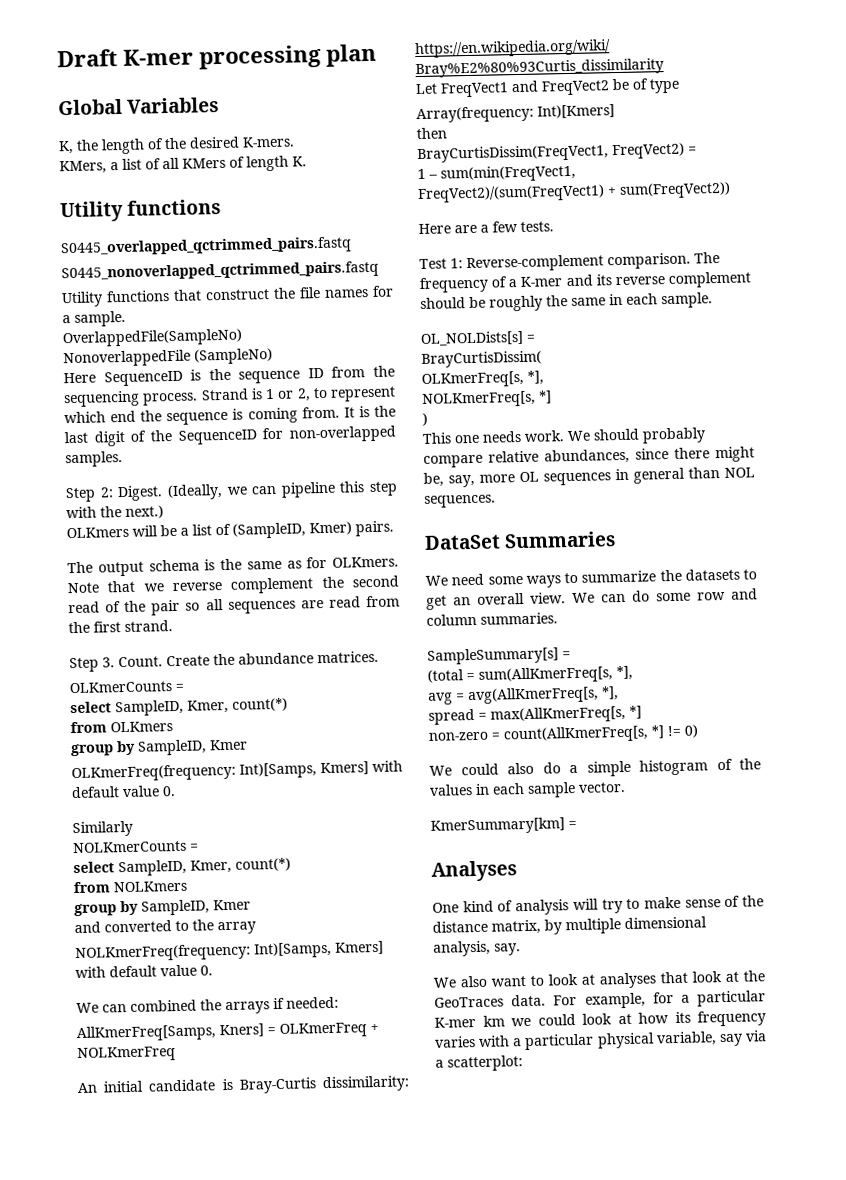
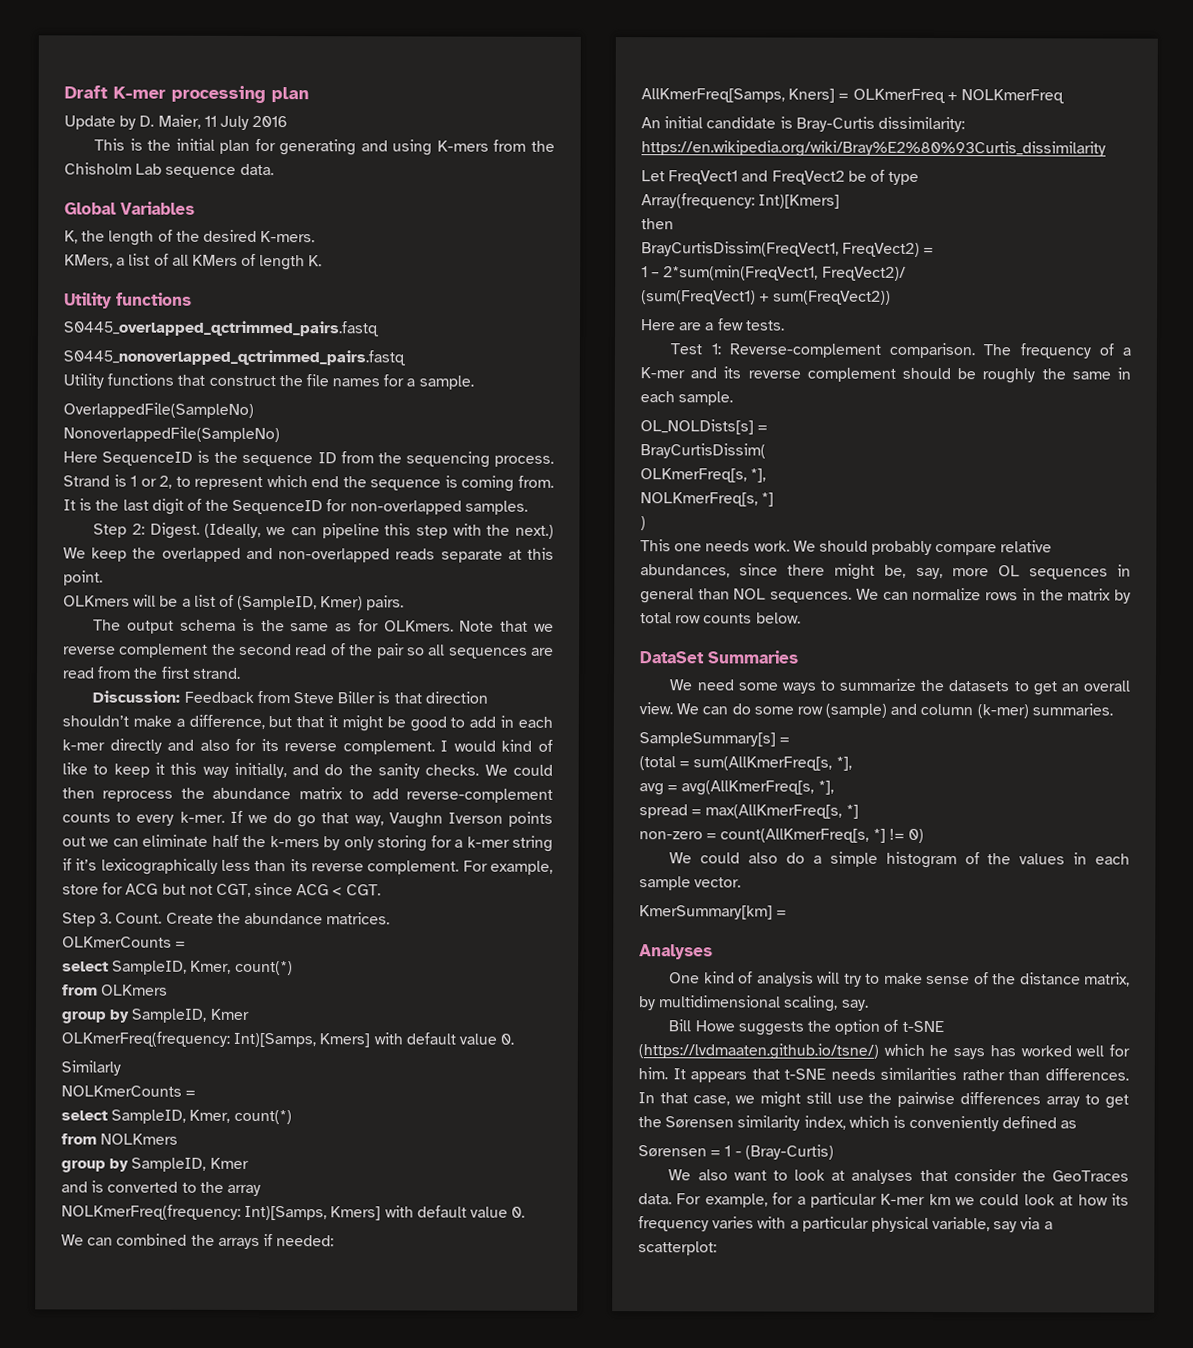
(377, 55) none -> [64,114,289,130] [94,138,555,156] [64,162,274,178] // Update by D. Maier, 11 July 2016 // This is the initial plan for generating and using K-mers from the Chisholm Lab sequence data.
[63,347,273,368] NonoverlappedFile (SampleNo) -> [63,426,280,443] NonoverlappedFile(SampleNo)
(164, 512) none -> [63,547,554,563] [63,570,103,586] We keep the overlapped and non-overlapped reads separate at this point.
(173, 626) none -> [92,690,488,704] [62,714,554,732] [62,738,553,755] [62,762,553,779] [62,787,553,803] [62,810,553,828] [62,834,553,852] [62,858,553,875] [62,882,381,897] // Discussion: Feedback from Steve Biller is that direction shouldn’t make a difference, but that it might be good to add in each k-mer directly and also for its reverse complement. I would kind of like to keep it this way initially, and do the sanity checks. We could then reprocess the abundance matrix to add reverse-complement counts to every k-mer. If we do go that way, Vaughn Iverson points out we can eliminate half the k-mers by only storing for a k-mer string if it’s lexicographically less than its reverse complement. For example, store for ACG but not CGT, since ACG < CGT.
(101, 927) none -> [91,1180,105,1193] is
[440,164,576,183] [417,184,605,204] sum(min(FreqVect1, FreqVect2)/(sum(FreqVect1) -> [663,265,906,281] [641,290,756,305] 2*sum(min(FreqVect1, FreqVect2)/ // (sum(FreqVect1)
(496, 501) none -> [855,587,1131,604] [640,612,801,624] We can normalize rows in the matrix by total row counts below.
(726, 596) none -> [825,703,888,718] (sample)
(477, 619) none -> [976,704,1029,719] (k-mer)
[565,916,707,935] [433,940,521,957] multiple dimensional analysis, say. -> [659,995,869,1012] [668,1019,944,1036] [638,1043,1130,1060] [638,1067,1129,1083] [638,1091,1129,1109] [638,1115,1078,1132] [638,1144,834,1160] multidimensional scaling, say. // Bill Howe suggests the option of t-SNE (https://lvdmaaten.github.io/tsne/) which he says has worked well for him. It appears that t-SNE needs similarities rather than differences. In that case, we might still use the pairwise differences array to get the Sørensen similarity index, which is conveniently defined as // Sørensen = 1 - (Bray-Curtis)
[692,971,739,983] look at -> [953,1169,1017,1182] consider

